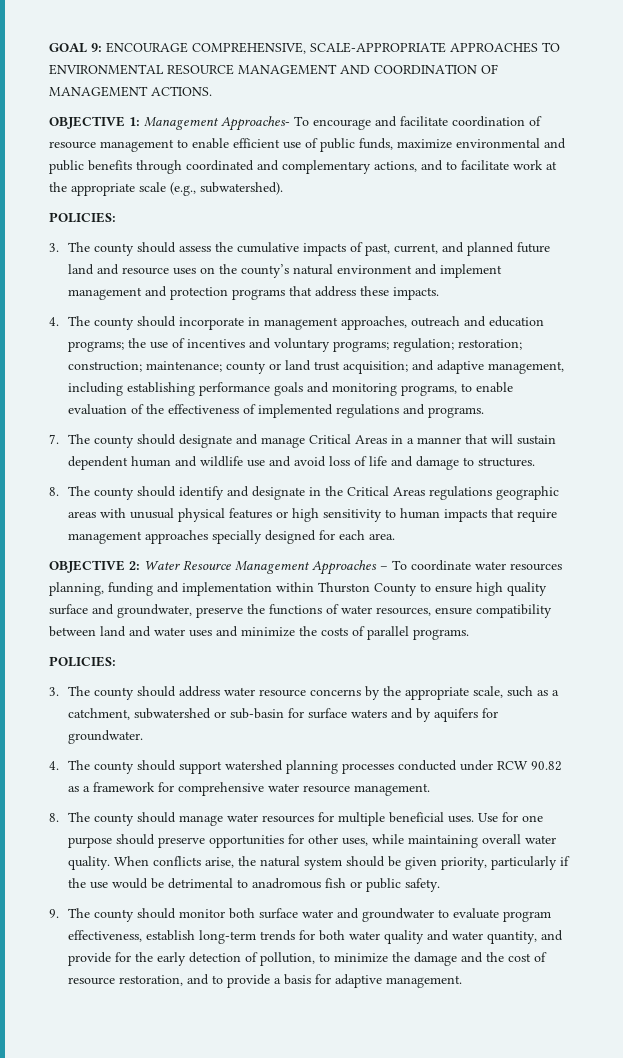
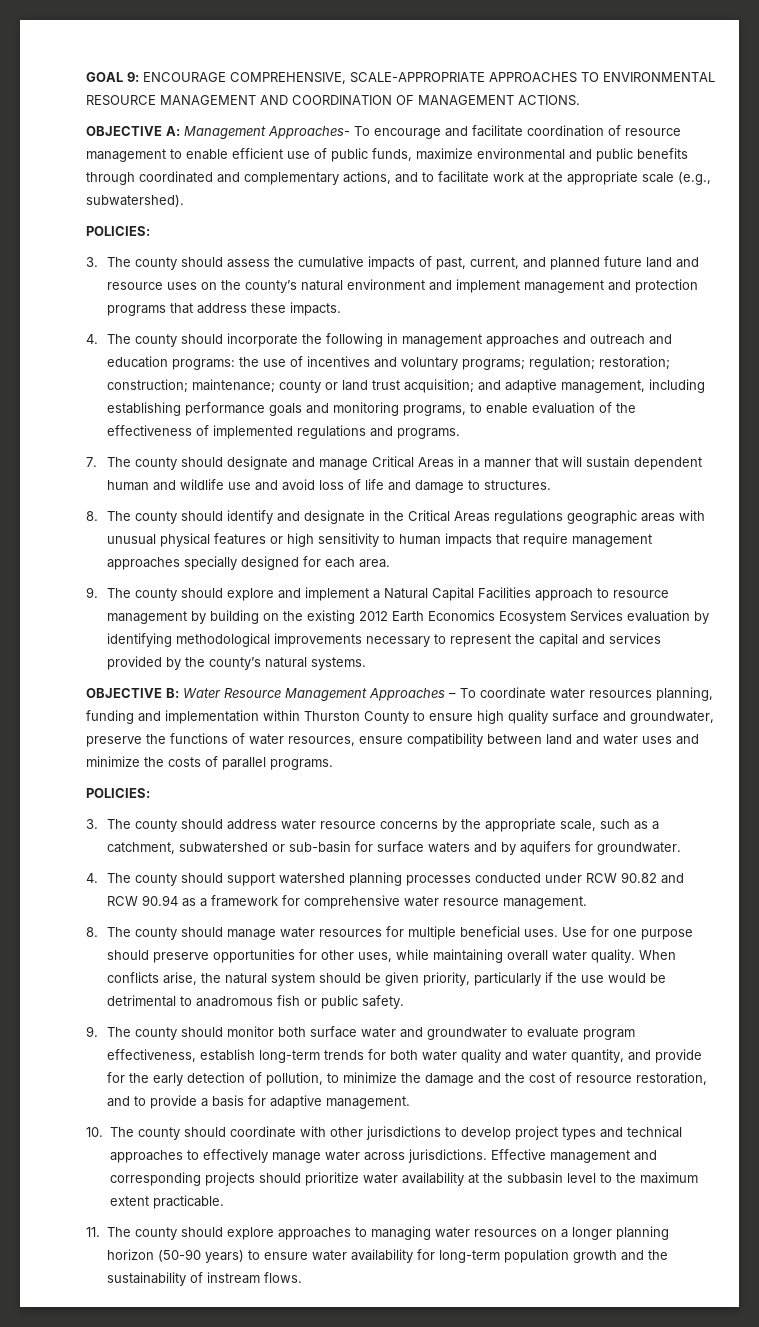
[129,117,140,126] 1: -> [166,126,180,136] A:
[247,316,407,330] in management approaches, -> [302,333,587,347] the following in management approaches and
[67,341,124,352] programs; -> [172,359,236,370] programs:
[49,560,140,573] // OBJECTIVE 2: -> [86,587,670,601] [107,610,710,624] [107,633,662,647] [107,656,367,670] [86,688,179,698] // 9. The county should explore and implement a Natural Capital Facilities approach to resource management by building on the existing 2012 Earth Economics Ecosystem Services evaluation by identifying methodological improvements necessary to represent the capital and services provided by the county’s natural systems. // OBJECTIVE B:
(562, 766) none -> [661,873,685,884] [107,895,179,906] and RCW 90.94
(462, 981) none -> [86,1126,682,1140] [109,1149,657,1163] [109,1172,698,1186] [109,1195,224,1209] [86,1226,670,1240] [107,1249,669,1263] [107,1272,303,1286] // 10. The county should coordinate with other jurisdictions to develop project types and technical approaches to effectively manage water across jurisdictions. Effective management and corresponding projects should prioritize water availability at the subbasin level to the maximum extent practicable. // 11. The county should explore approaches to managing water resources on a longer planning horizon (50-90 years) to ensure water availability for long-term population growth and the sustainability of instream flows.

